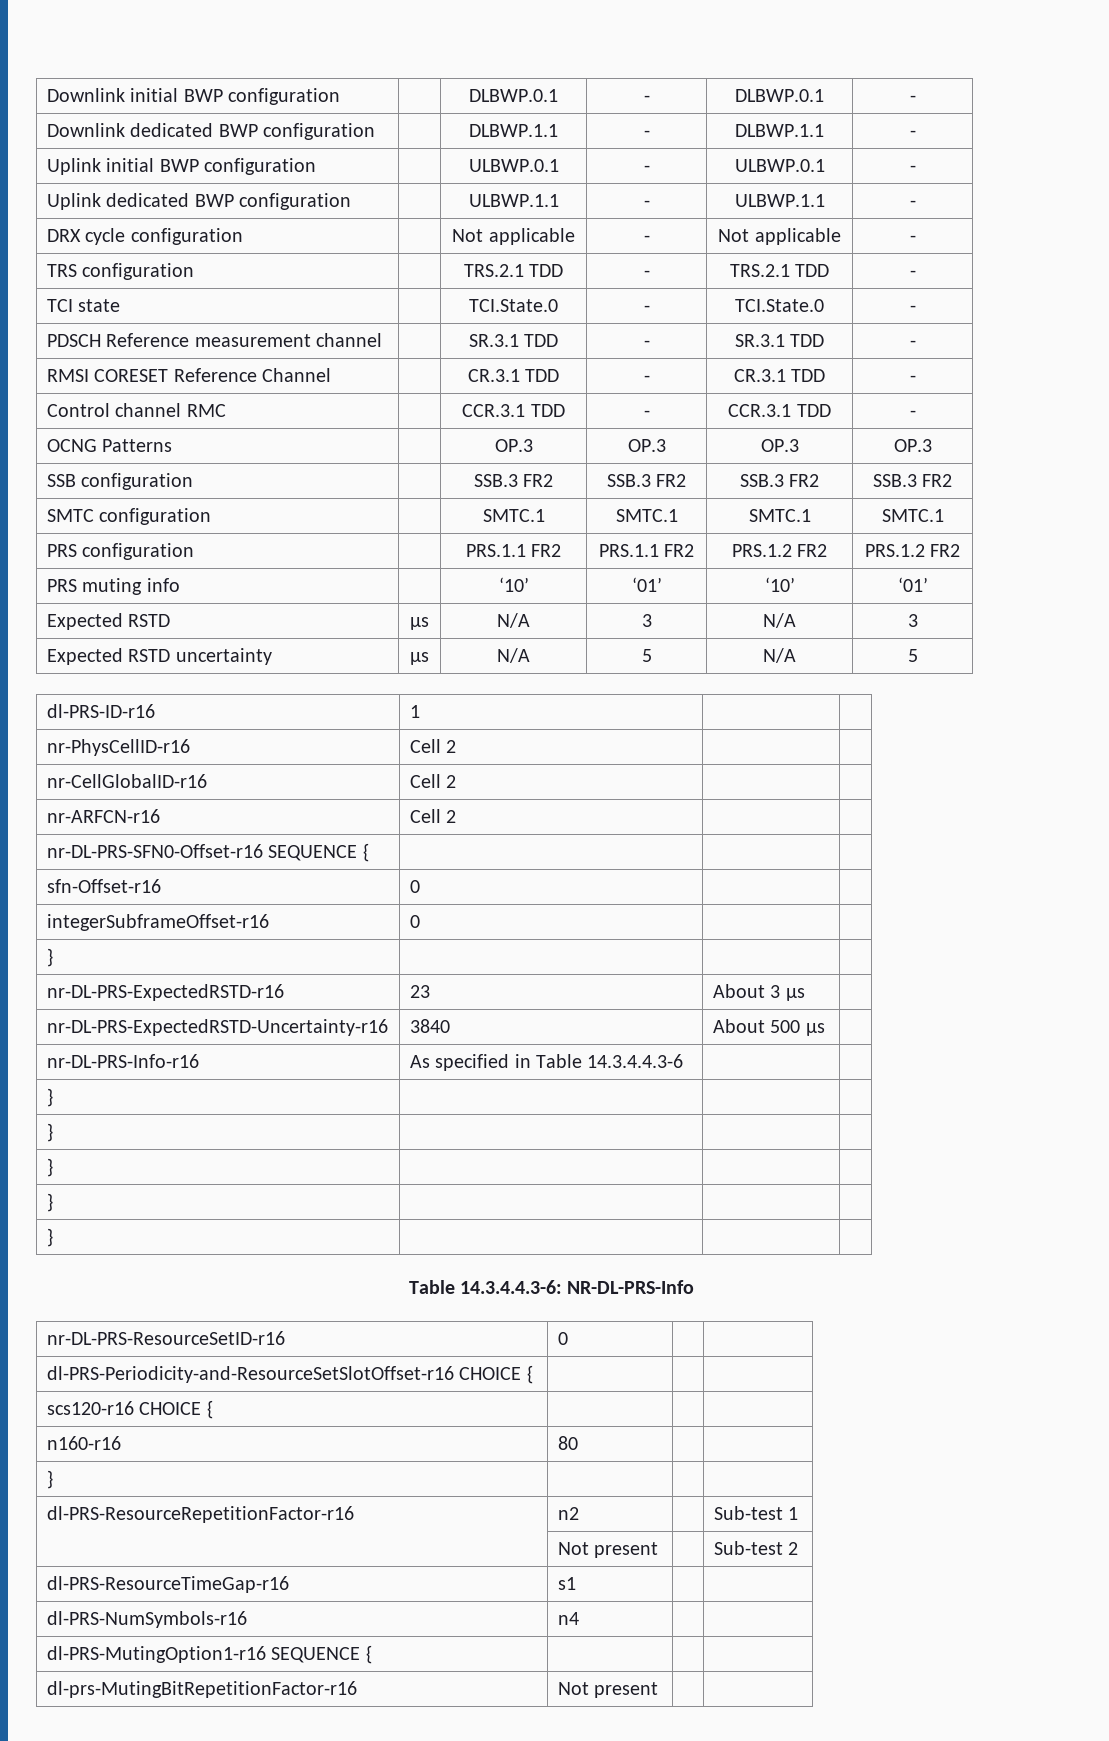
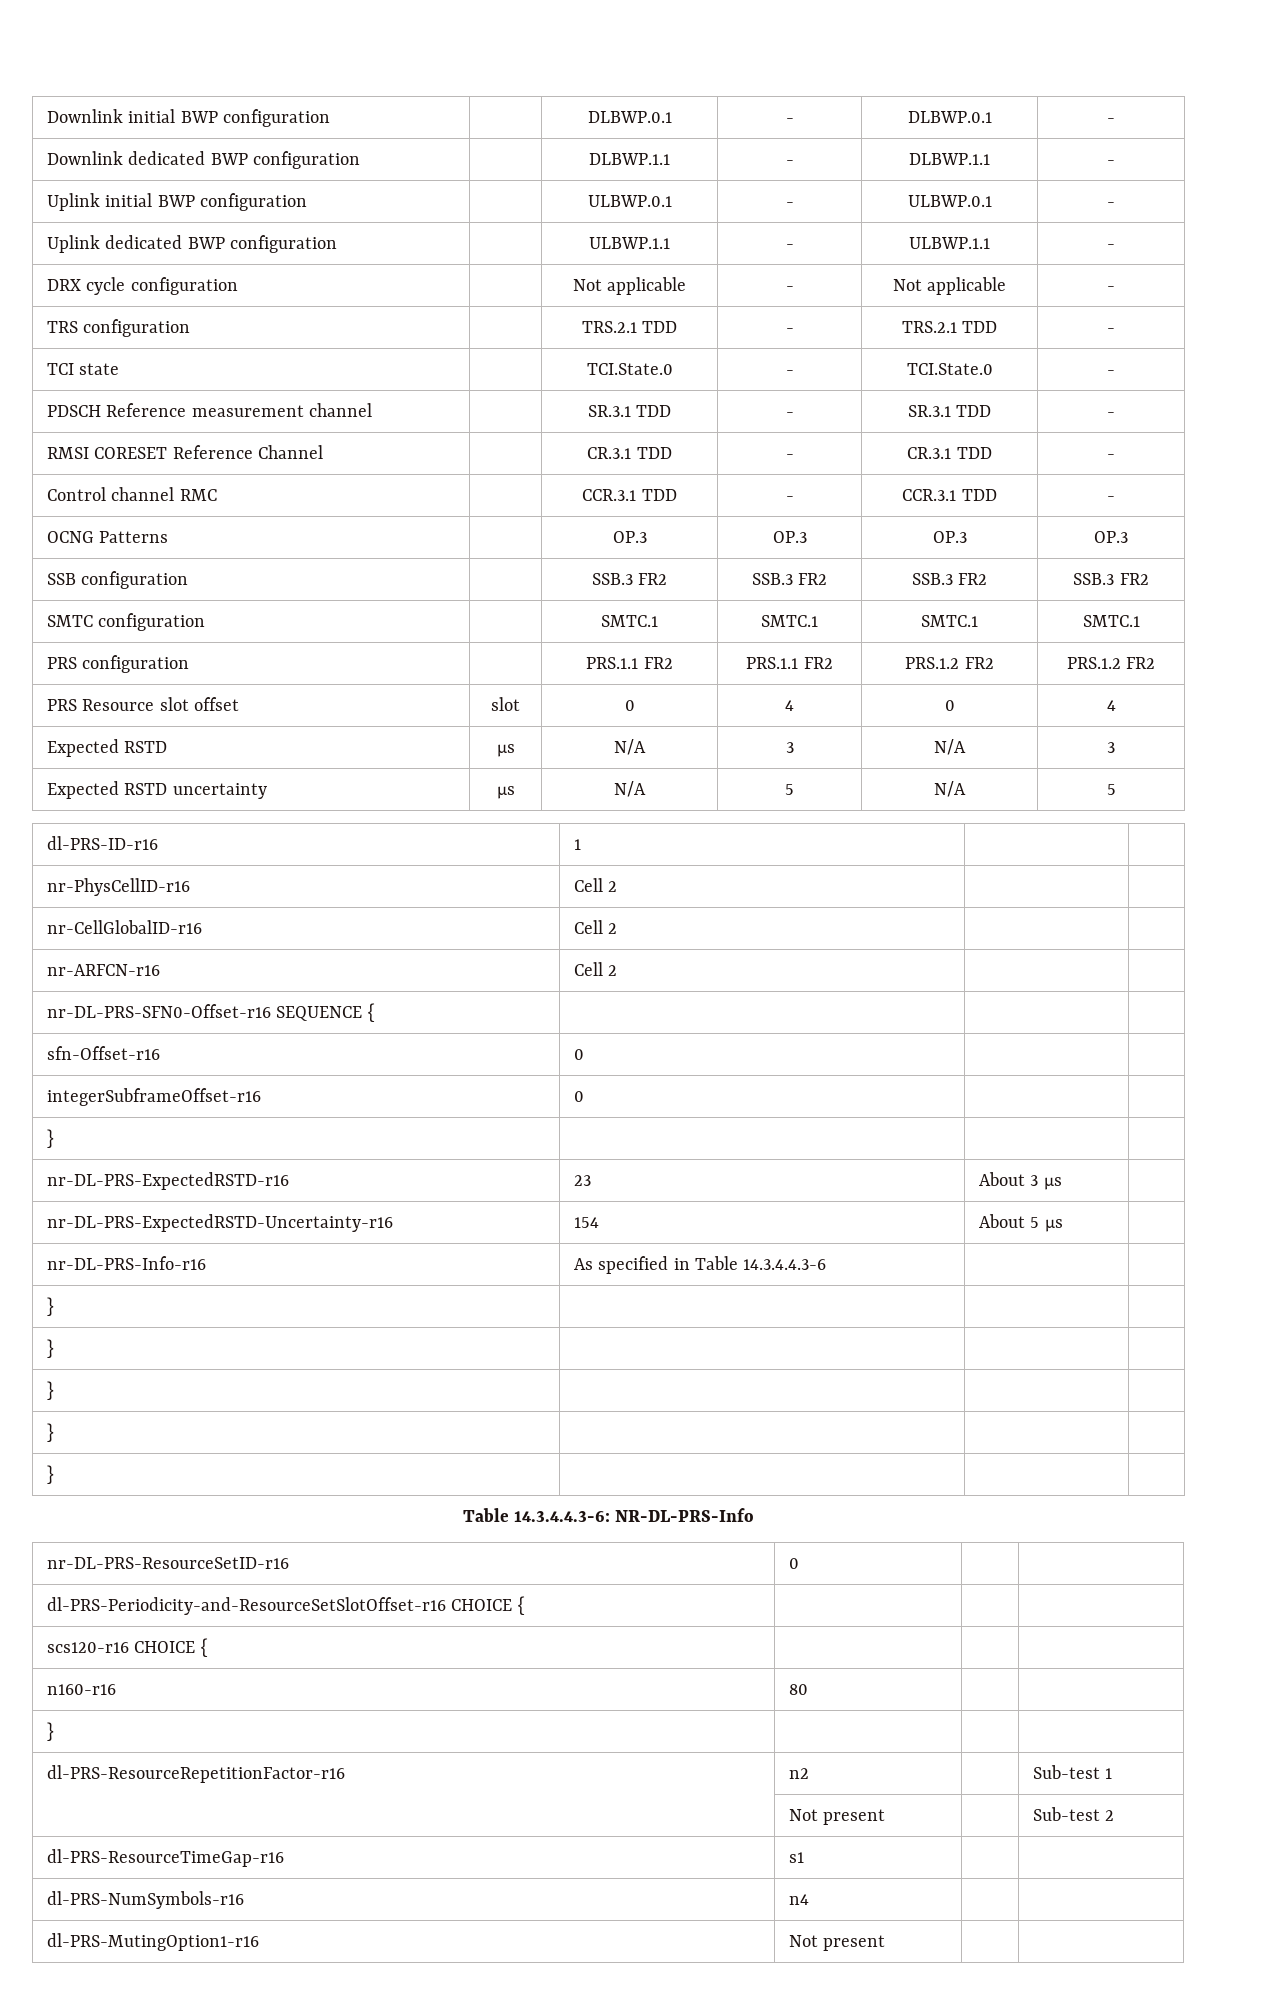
[82,578,180,595] [498,577,529,592] [631,577,662,592] [764,577,795,592] [897,577,928,592] muting info | | ‘10’ | ‘01’ | ‘10’ | ‘01’ -> [82,697,239,711] [491,697,520,711] [624,700,635,711] [785,700,794,711] [944,700,955,711] [1106,700,1116,711] Resource slot offset | slot | 0 | 4 | 0 | 4
[409,1019,450,1033] [712,1019,801,1033] 3840 | About 500 -> [573,1217,599,1228] [978,1214,1040,1228] 154 | About 5
[271,1645,372,1664] [46,1681,357,1698] SEQUENCE { | | | // dl-prs-MutingBitRepetitionFactor-r16 -> (259, 1942) none

